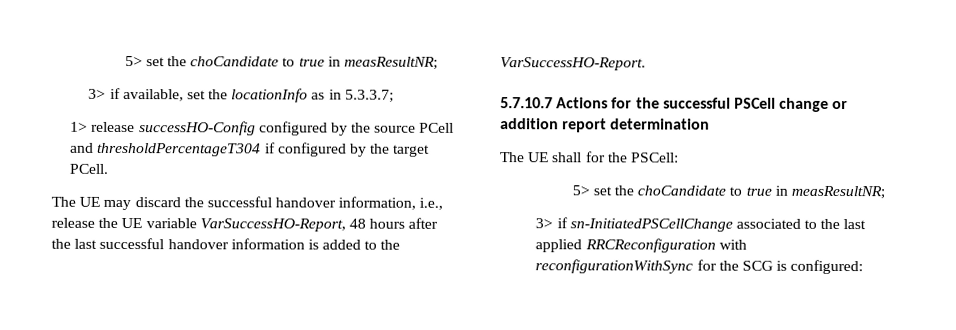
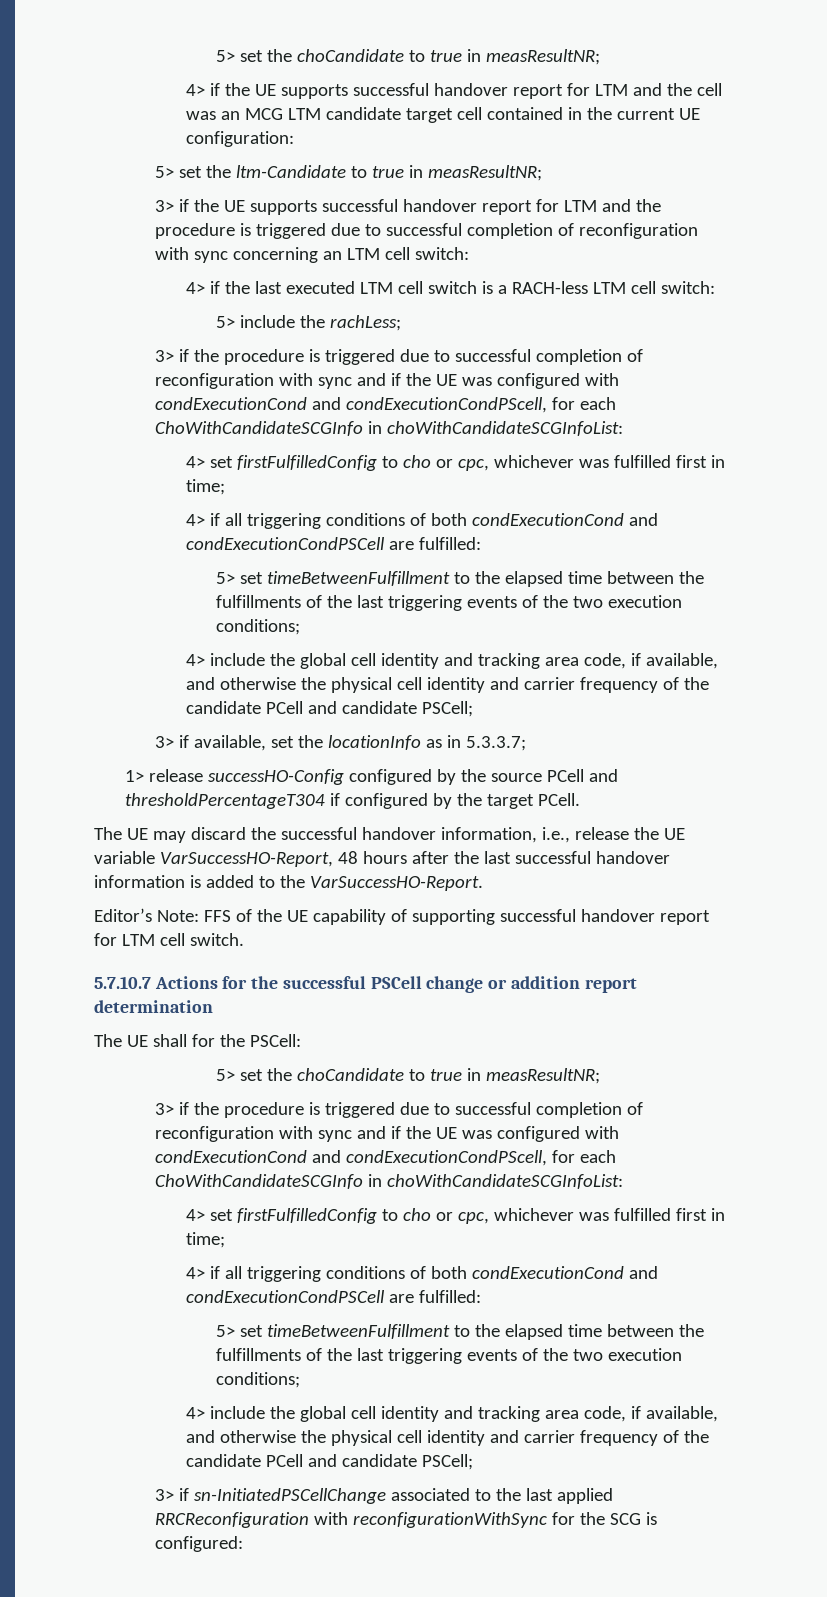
[124,56,439,70] 5> set the choCandidate to true in measResultNR; -> [216,49,601,65] [185,83,722,99] [185,107,700,123] [185,131,294,147] [155,165,543,181] [155,199,662,215] [155,223,699,239] [155,247,470,263] [185,281,715,294] [216,315,402,331] [155,349,644,365] [155,373,620,389] [155,397,617,413] [155,421,624,436] [185,455,725,471] [185,479,225,495] [185,513,658,529] [185,537,481,550] [216,571,705,587] [216,595,683,611] [216,619,301,635] [185,653,718,669] [185,677,709,693] [185,701,473,717] 5> set the choCandidate to true in measResultNR; // 4> if the UE supports successful handover report for LTM and the cell was an MCG LTM candidate target cell contained in the current UE configuration: // 5> set the ltm-Candidate to true in measResultNR; // 3> if the UE supports successful handover report for LTM and the procedure is triggered due to successful completion of reconfiguration with sync concerning an LTM cell switch: // 4> if the last executed LTM cell switch is a RACH-less LTM cell switch: // 5> include the rachLess; // 3> if the procedure is triggered due to successful completion of reconfiguration with sync and if the UE was configured with condExecutionCond and condExecutionCondPScell, for each ChoWithCandidateSCGInfo in choWithCandidateSCGInfoList: // 4> set firstFulfilledConfig to cho or cpc, whichever was fulfilled first in time; // 4> if all triggering conditions of both condExecutionCond and condExecutionCondPSCell are fulfilled: // 5> set timeBetweenFulfillment to the elapsed time between the fulfillments of the last triggering events of the two execution conditions; // 4> include the global cell identity and tracking area code, if available, and otherwise the physical cell identity and carrier frequency of the candidate PCell and candidate PSCell;
(646, 64) none -> [94,908,710,925] [94,933,244,946] // Editor’s Note: FFS of the UE capability of supporting successful handover report for LTM cell switch.
(886, 192) none -> [155,1102,644,1118] [155,1126,620,1142] [155,1150,617,1166] [155,1174,624,1189] [185,1208,725,1224] [185,1232,225,1248] [185,1266,658,1282] [185,1290,481,1303] [216,1324,705,1340] [216,1348,683,1364] [216,1372,301,1388] [185,1406,718,1422] [185,1430,709,1446] [185,1454,473,1470] // 3> if the procedure is triggered due to successful completion of reconfiguration with sync and if the UE was configured with condExecutionCond and condExecutionCondPScell, for each ChoWithCandidateSCGInfo in choWithCandidateSCGInfoList: // 4> set firstFulfilledConfig to cho or cpc, whichever was fulfilled first in time; // 4> if all triggering conditions of both condExecutionCond and condExecutionCondPSCell are fulfilled: // 5> set timeBetweenFulfillment to the elapsed time between the fulfillments of the last triggering events of the two execution conditions; // 4> include the global cell identity and tracking area code, if available, and otherwise the physical cell identity and carrier frequency of the candidate PCell and candidate PSCell;

